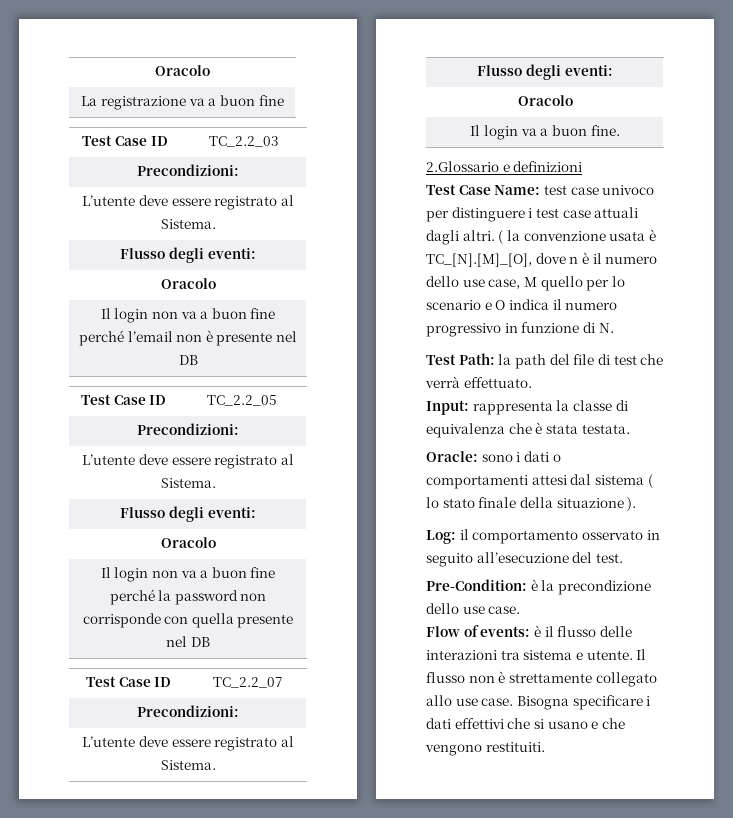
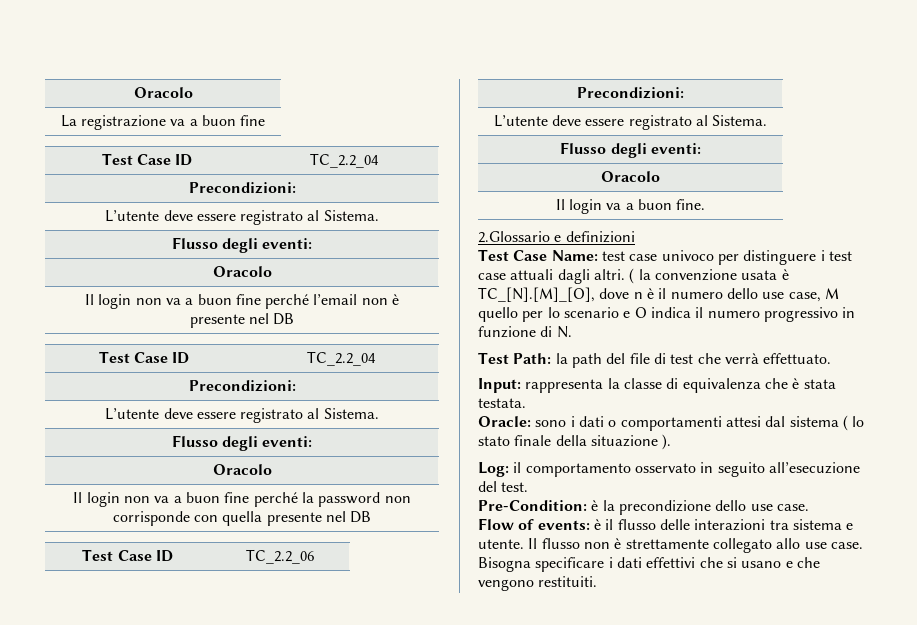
[208,136,279,147] TC_2.2_03 -> [309,153,379,168] TC_2.2_04
[207,395,277,406] TC_2.2_05 -> [306,351,376,366] TC_2.2_04
[212,677,282,688] TC_2.2_07 -> [245,549,314,564] TC_2.2_06

